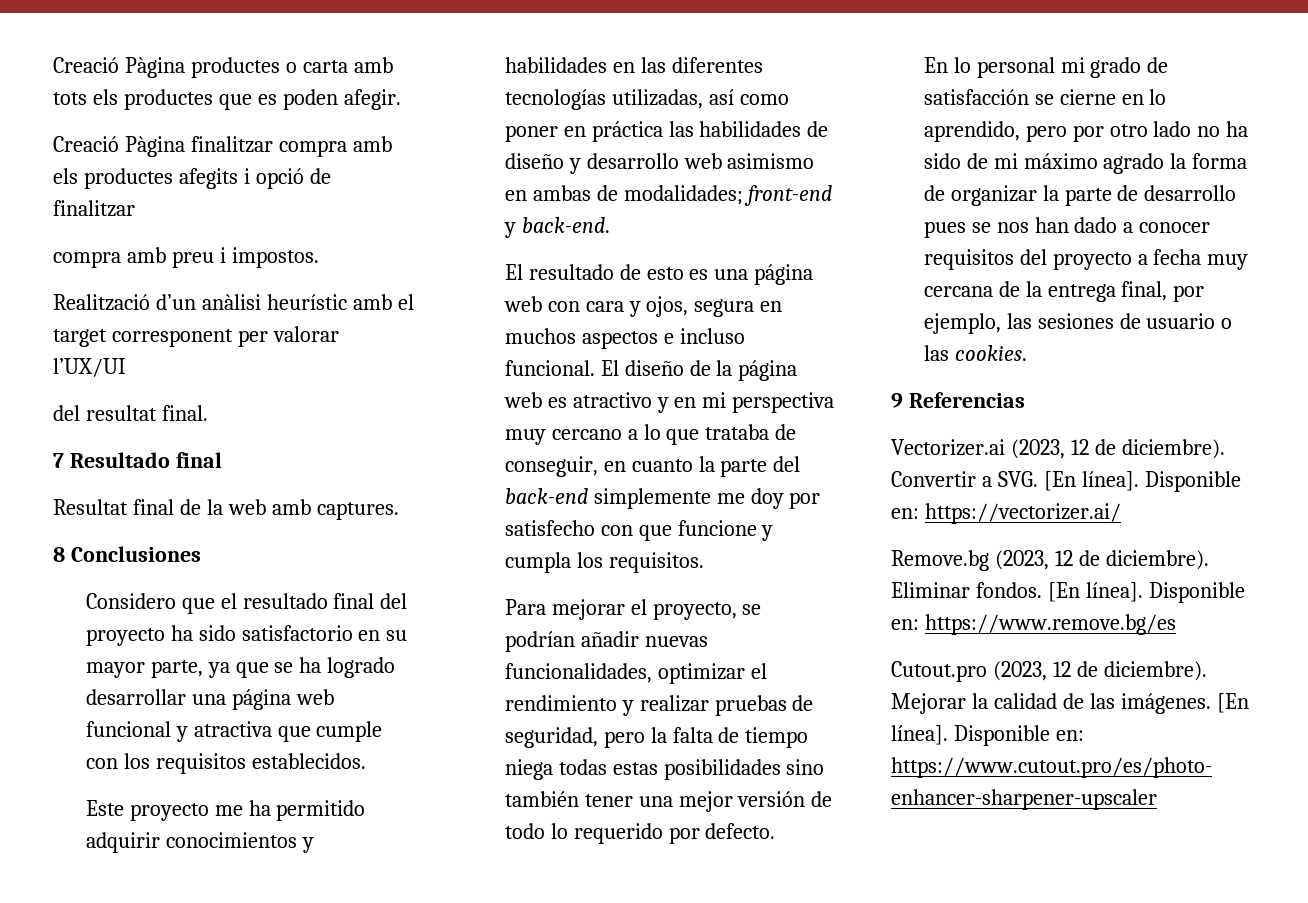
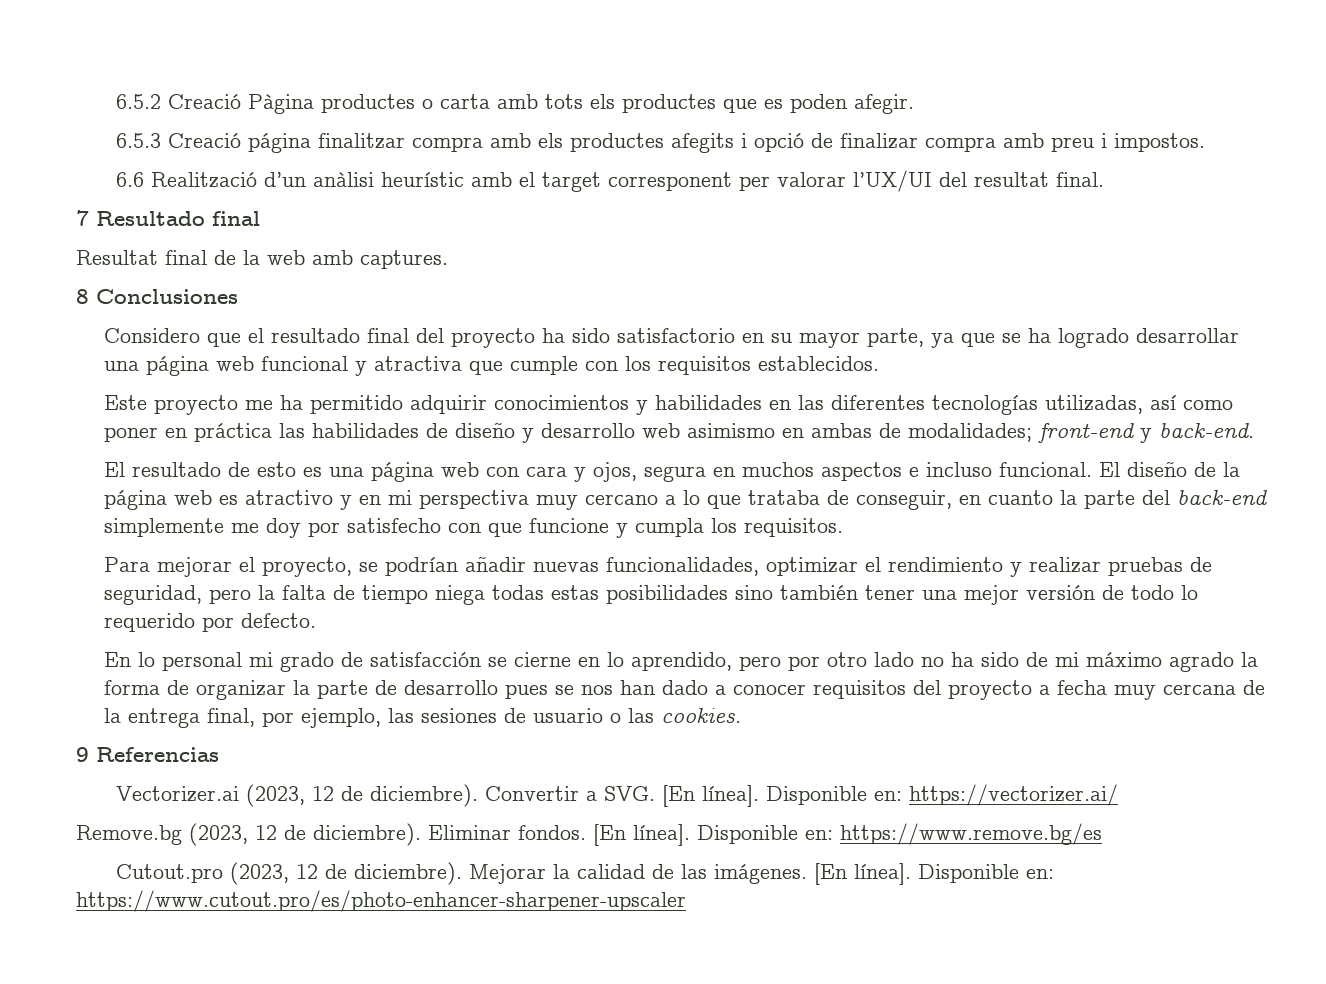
(53, 65) none -> [115,94,161,109] 6.5.2
[53,136,185,157] Creació Pàgina -> [115,133,311,153] 6.5.3 Creació página
[53,200,135,217] finalitzar // -> [839,133,918,149] finalizar
(319, 257) none -> [115,172,144,187] 6.6
(126, 367) // -> (932, 181) none

